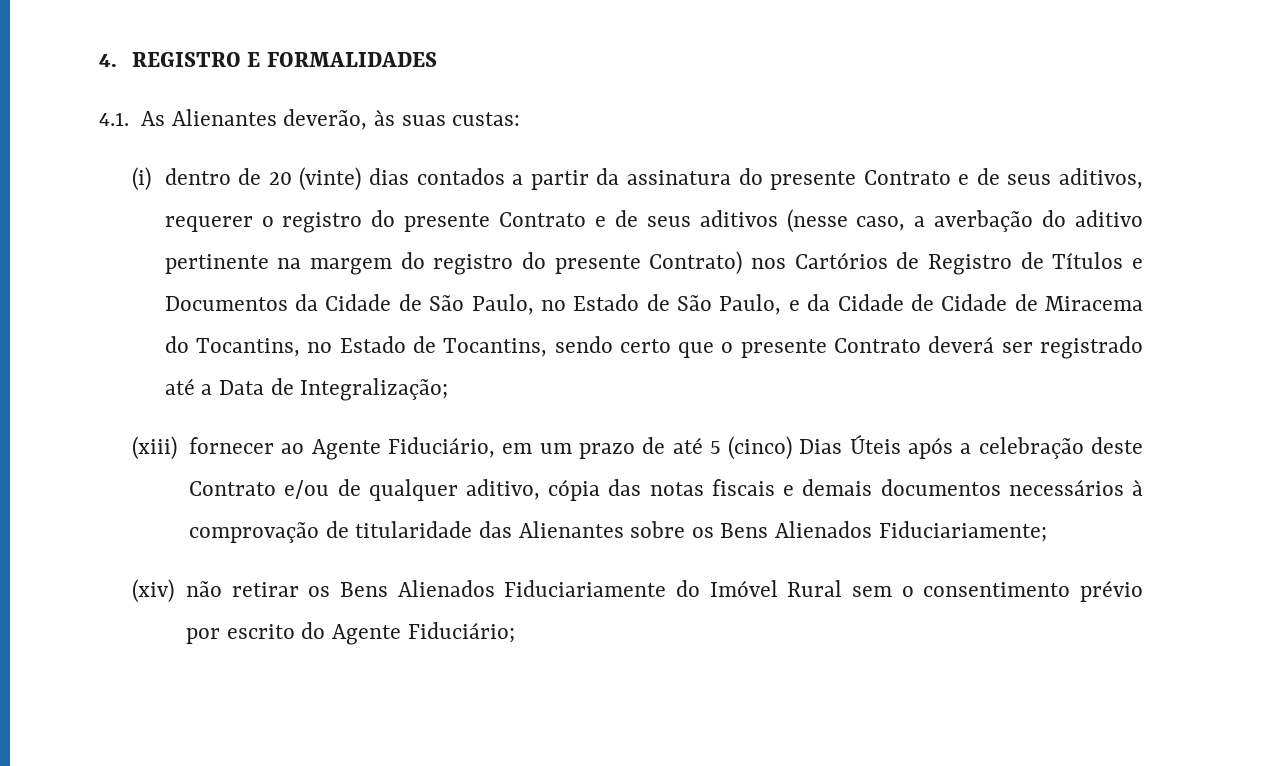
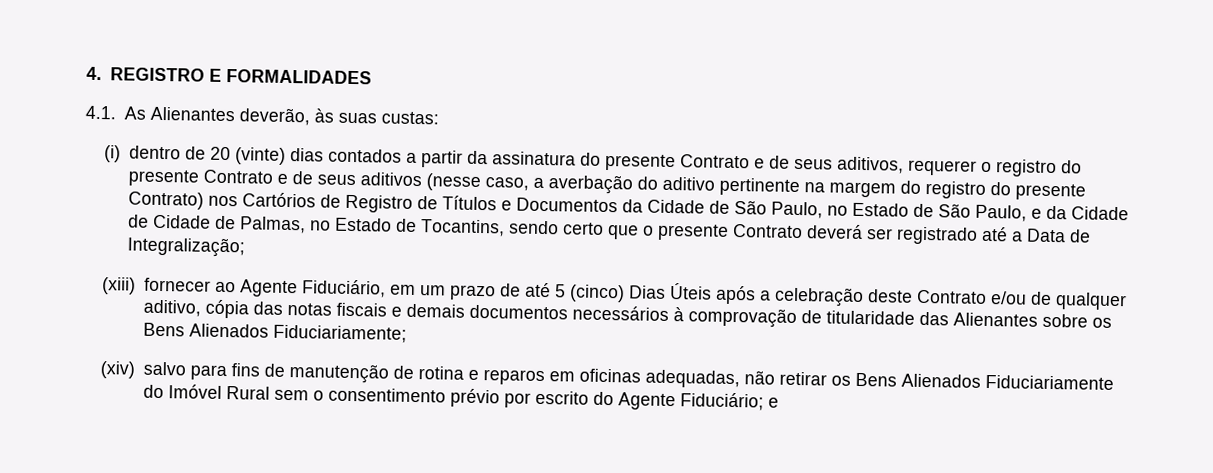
[1045,296,1144,311] [164,336,300,357] Miracema do Tocantins, -> [240,216,307,234] Palmas,
(174, 591) none -> [143,361,741,389] salvo para fins de manutenção de rotina e reparos em oficinas adequadas,
(515, 632) none -> [768,397,780,408] e

